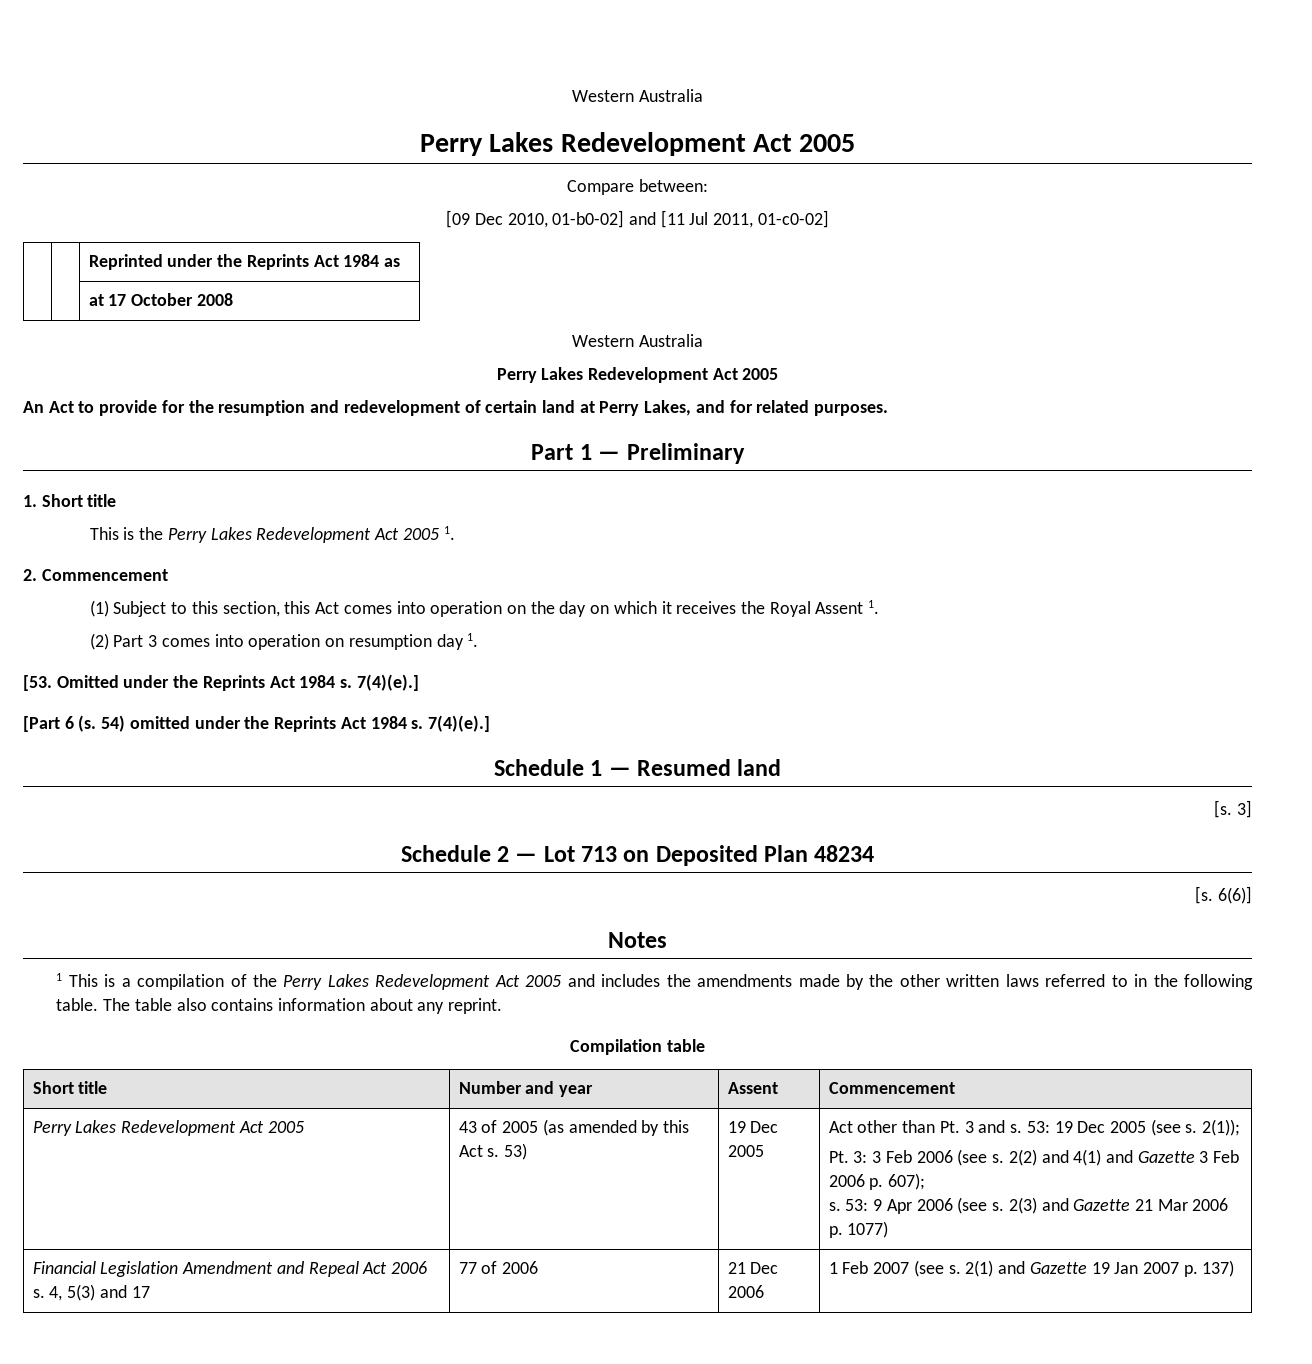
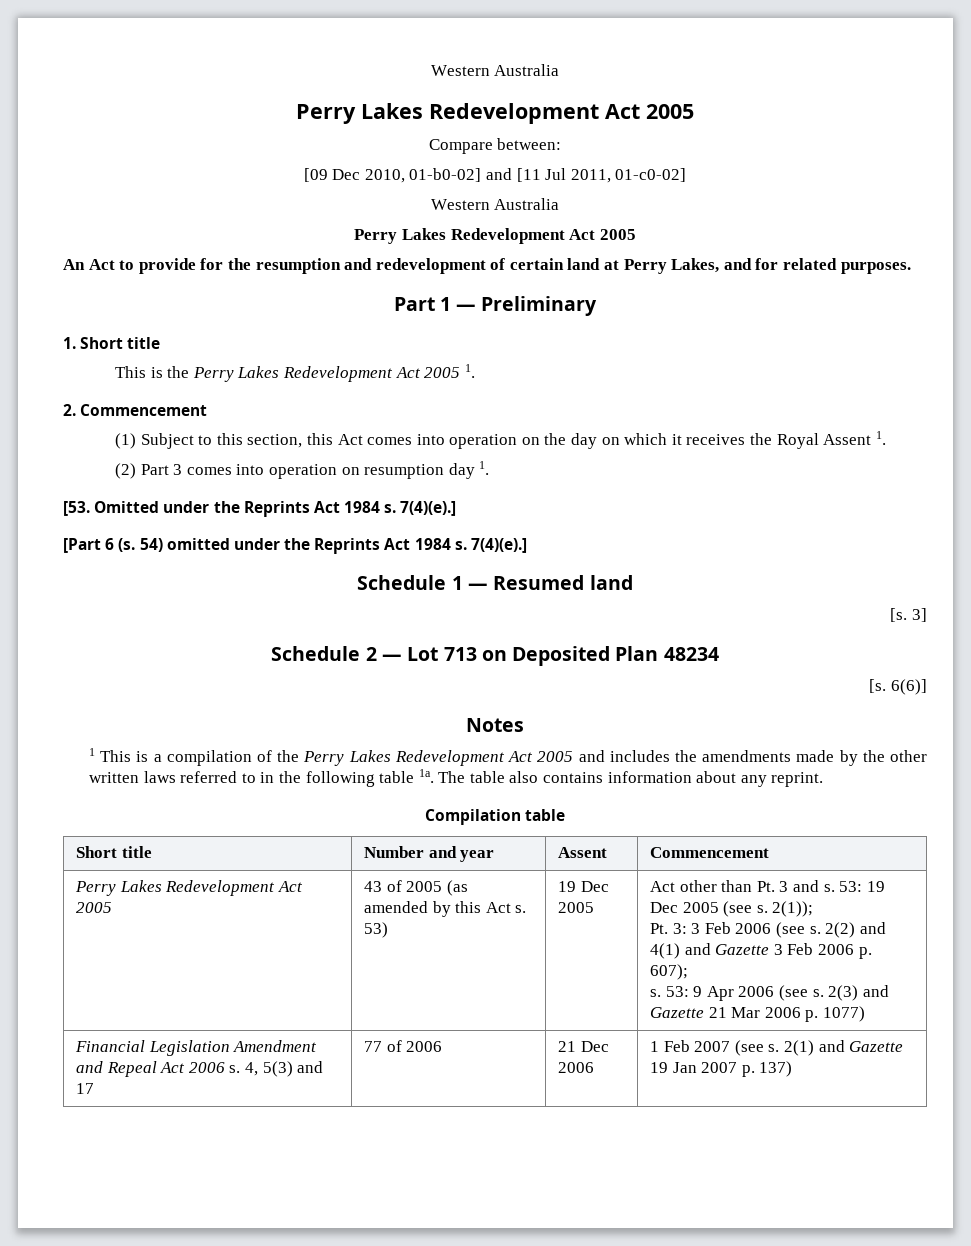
[88,254,401,270] [88,293,233,306] // | | Reprinted under the Reprints Act 1984 as // | | at 17 October 2008 -> (687, 175) none
[56,998,99,1011] table. -> [379,769,434,783] table 1a.

